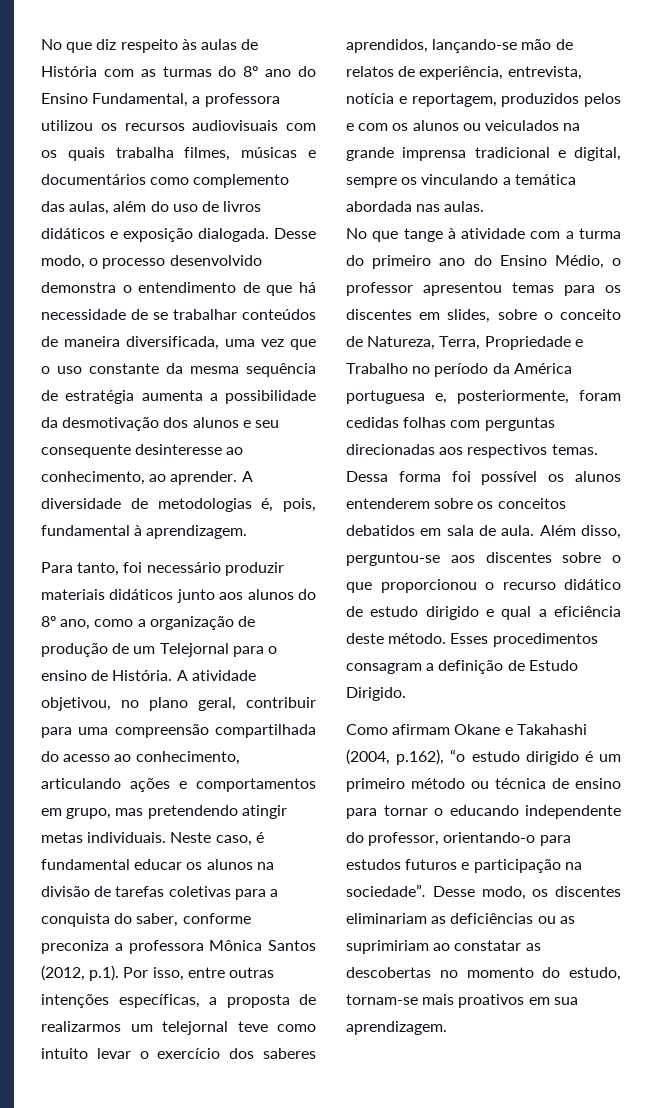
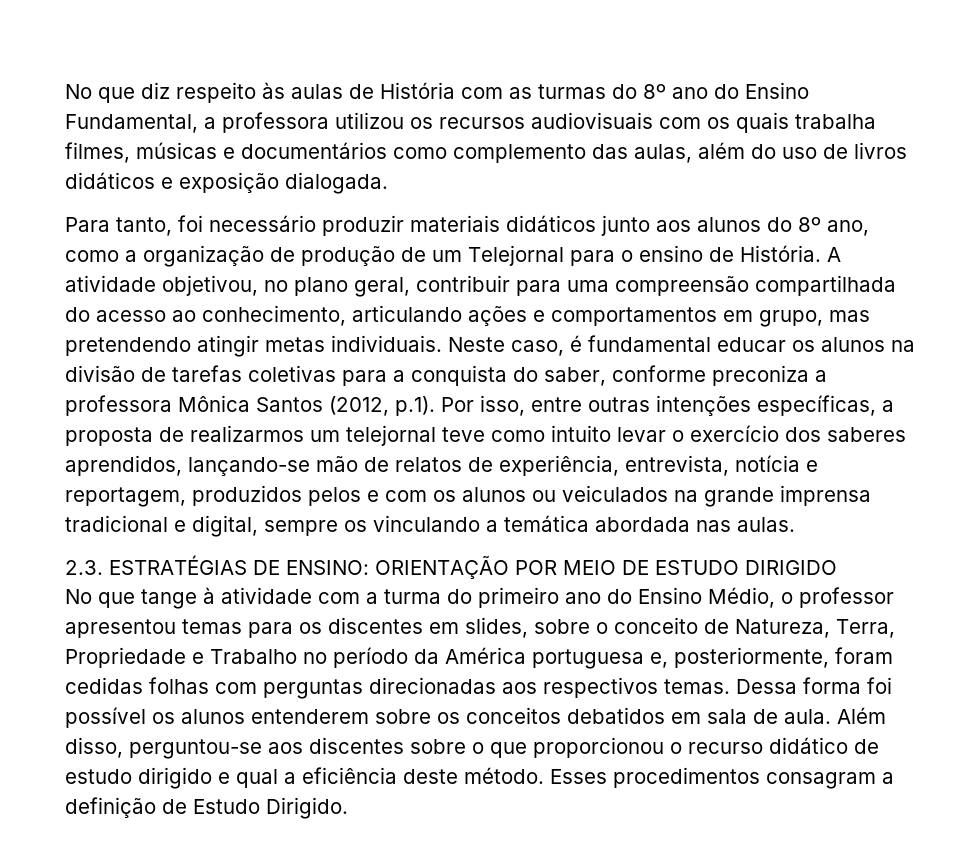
[274,228,316,239] [41,255,262,269] [41,282,316,296] [41,309,316,320] [41,336,316,350] [41,363,316,377] [41,390,316,404] [41,417,279,431] [41,444,244,458] [41,471,253,485] [41,498,316,512] [41,525,248,539] Desse modo, o processo desenvolvido demonstra o entendimento de que há necessidade de se trabalhar conteúdos de maneira diversificada, uma vez que o uso constante da mesma sequência de estratégia aumenta a possibilidade da desmotivação dos alunos e seu consequente desinteresse ao conhecimento, ao aprender. A diversidade de metodologias é, pois, fundamental à aprendizagem. -> (388, 183) none
(485, 206) none -> [65,555,837,580] // 2.3. ESTRATÉGIAS DE ENSINO: ORIENTAÇÃO POR MEIO DE ESTUDO DIRIGIDO
[346,724,587,735] [346,749,621,765] [346,778,621,792] [346,805,621,819] [346,832,571,846] [346,859,582,873] [346,884,621,900] [346,913,575,924] [346,940,541,954] [346,967,621,981] [346,994,578,1008] [346,1021,447,1035] // Como afirmam Okane e Takahashi (2004, p.162), “o estudo dirigido é um primeiro método ou técnica de ensino para tornar o educando independente do professor, orientando-o para estudos futuros e participação na sociedade”. Desse modo, os discentes eliminariam as deficiências ou as suprimiriam ao constatar as descobertas no momento do estudo, tornam-se mais proativos em sua aprendizagem. -> (348, 808) none

